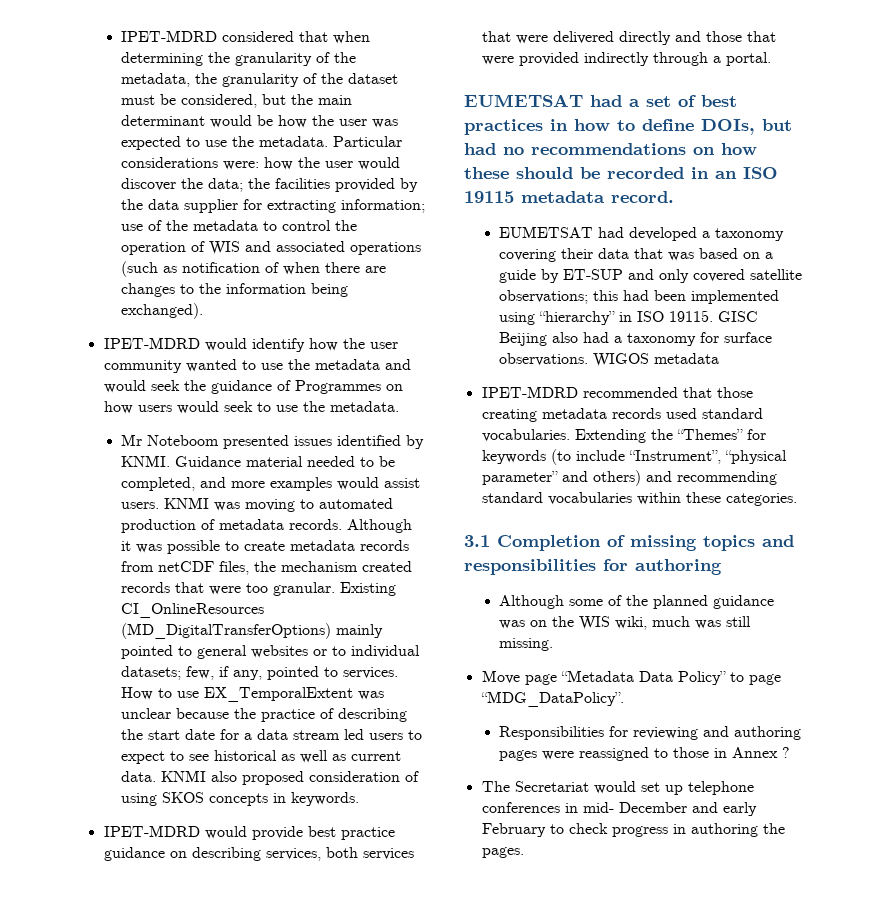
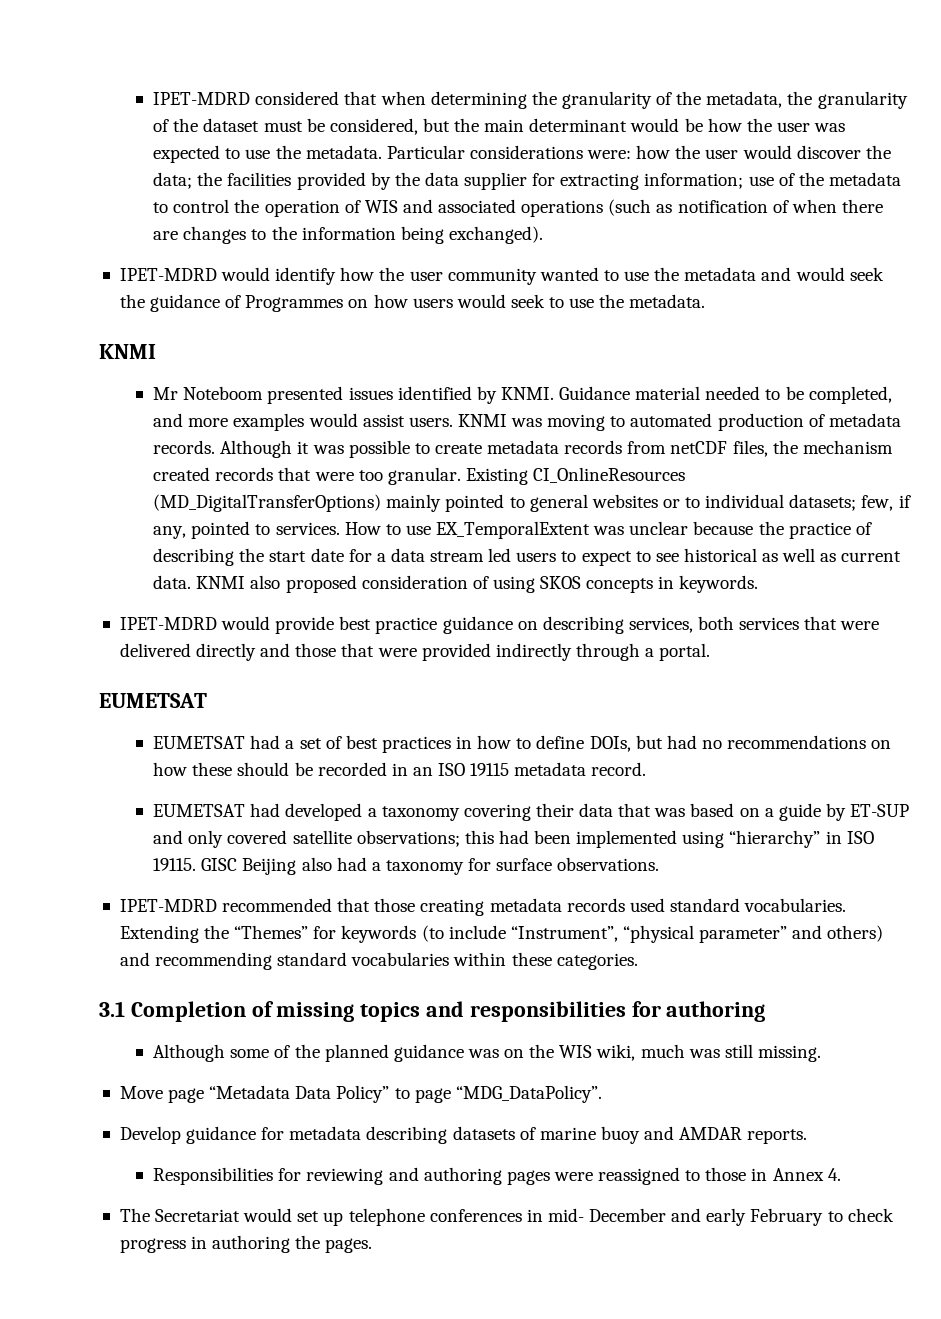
(399, 406) none -> [99,344,156,359] // KNMI
(583, 100) none -> [153,736,246,749] // EUMETSAT
[593,353,720,367] WIGOS metadata -> (660, 864) none
(624, 699) none -> [119,1126,808,1144] // Develop guidance for metadata describing datasets of marine buoy and AMDAR reports.
[782,747,791,758] ? -> [827,1168,841,1181] 4.

